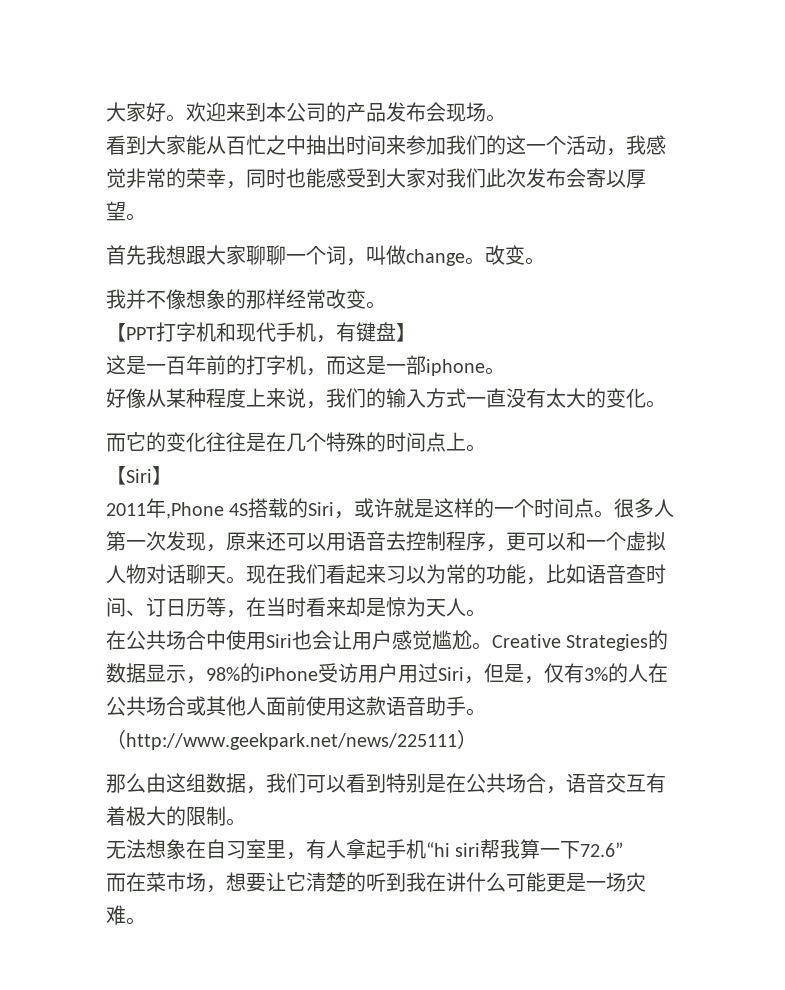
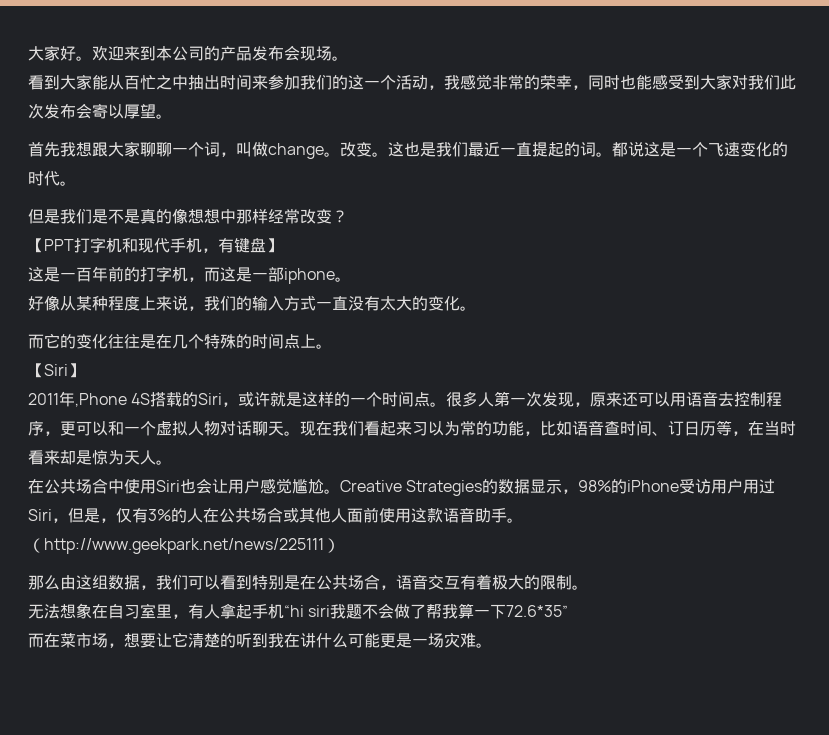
[106,289,246,309] // 我并不像想象的 -> [388,141,788,157] [28,171,76,186] [28,209,236,224] 这也是我们最近一直提起的词。都说这是一个飞速变化的时代。 // 但是我们是不是真的像想想中
[366,301,386,309] 。 -> [332,210,348,223] ？
(481, 850) none -> [330,603,427,619] 我题不会做了
[580,842,624,857] 72.6” -> [506,605,569,617] 72.6*35”

